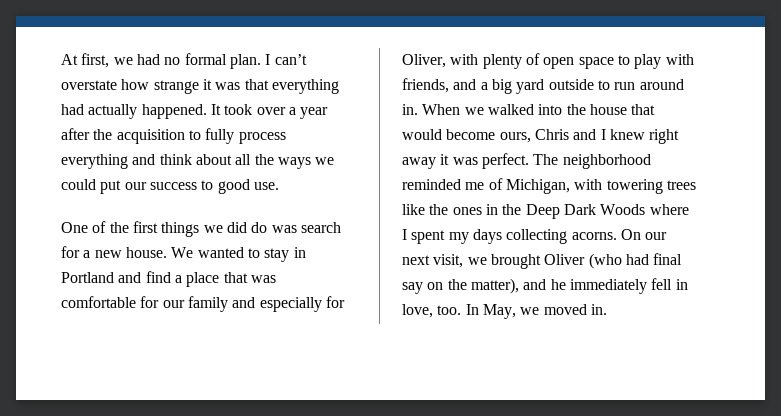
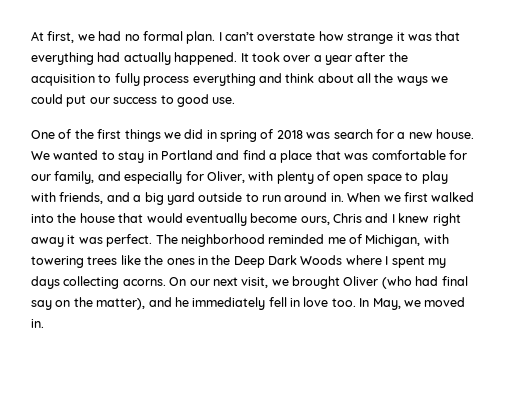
[251,222,268,233] do -> [206,129,303,142] in spring of 2018
[187,296,228,312] family -> [54,171,95,184] family,
(484, 111) none -> [403,192,428,202] first
(442, 134) none -> [185,213,247,226] eventually
[402,304,433,318] love, -> [303,297,329,307] love

